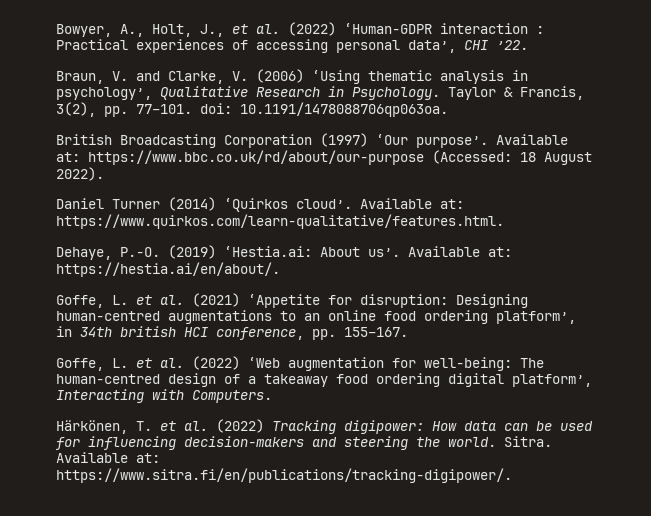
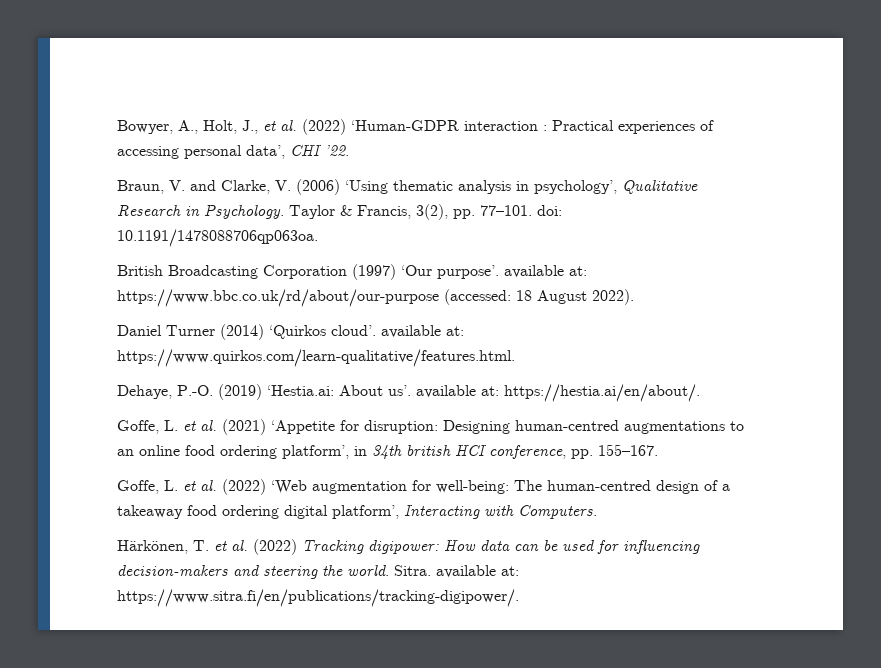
[496,134,568,145] Available -> [504,265,564,278] available
[432,150,512,164] (Accessed: -> [444,289,511,305] (accessed:
[360,198,432,209] Available -> [381,325,441,338] available
[408,246,480,257] Available -> [416,385,476,398] available
[56,452,128,463] Available -> [436,565,496,578] available

